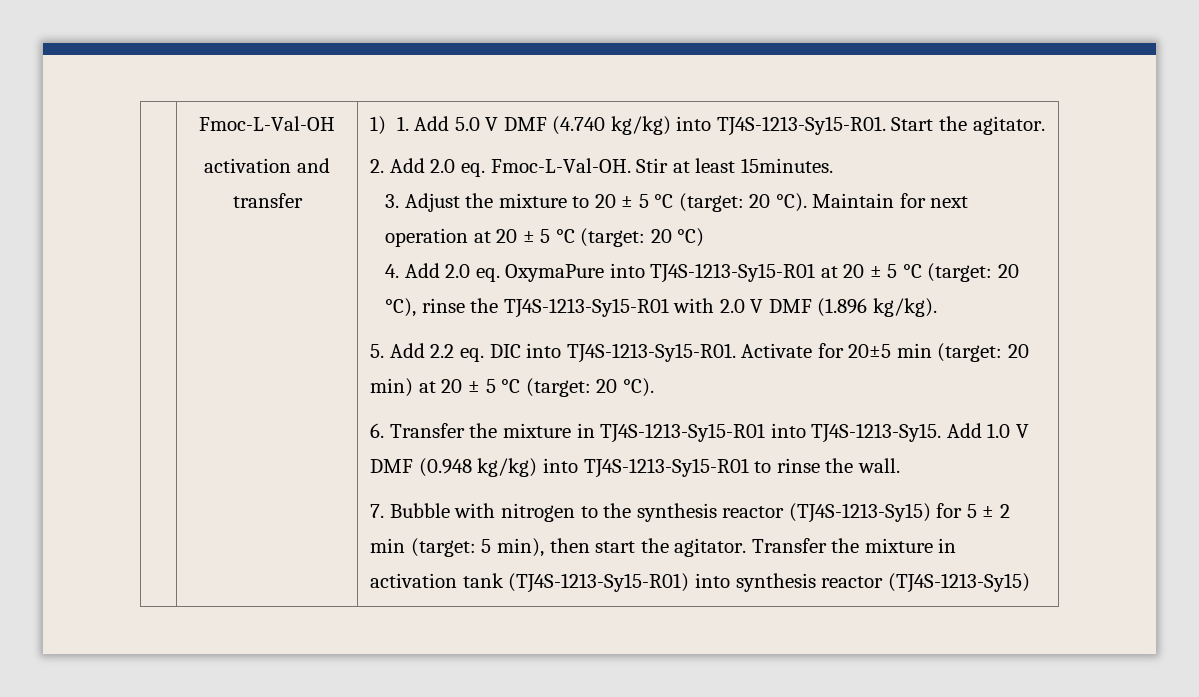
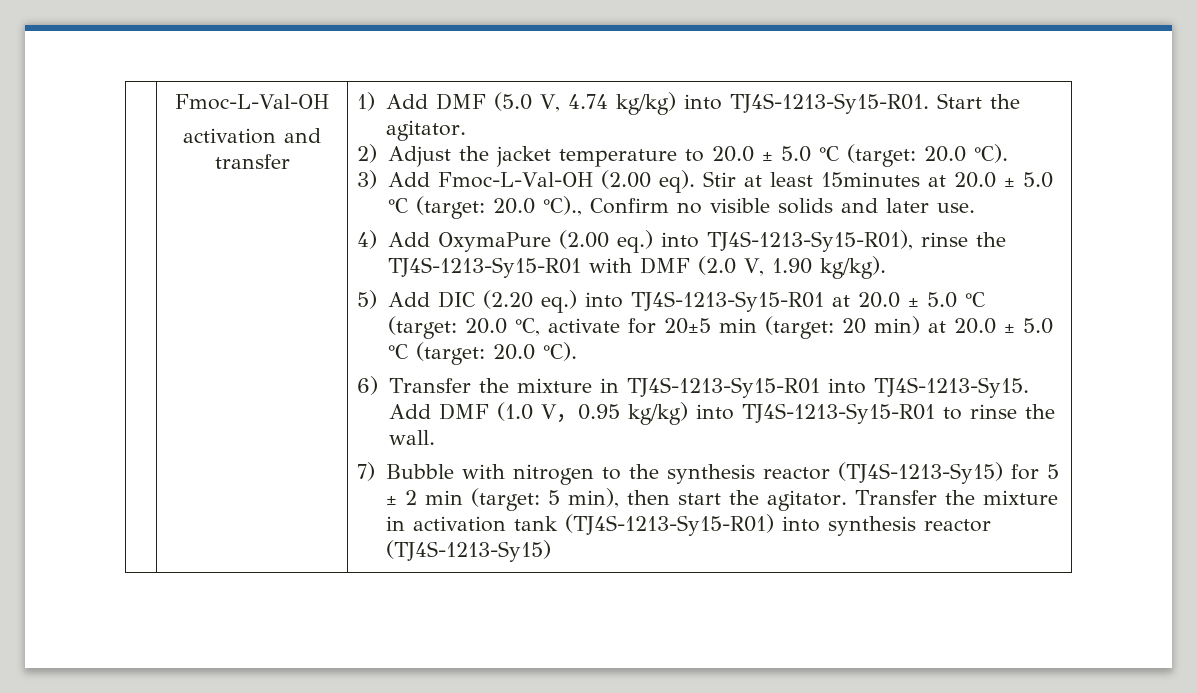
[396,116,606,135] 1. Add 5.0 V DMF (4.740 -> [386,92,609,112] Add DMF (5.0 V, 4.74
[370,158,833,177] [384,193,969,212] [384,228,705,247] [384,263,1019,283] [384,298,937,318] [370,343,813,363] 2. Add 2.0 eq. Fmoc-L-Val-OH. Stir at least 15minutes. // 3. Adjust the mixture to 20 ± 5 °C (target: 20 °C). Maintain for next operation at 20 ± 5 °C (target: 20 °C) // 4. Add 2.0 eq. OxymaPure into TJ4S-1213-Sy15-R01 at 20 ± 5 °C (target: 20 °C), rinse the TJ4S-1213-Sy15-R01 with 2.0 V DMF (1.896 kg/kg). // 5. Add 2.2 eq. DIC into TJ4S-1213-Sy15-R01. Activate -> [357,144,1009,167] [357,170,1054,193] [388,196,976,219] [357,230,1007,253] [388,256,887,279] [357,290,986,313] [388,316,621,339] 2) Adjust the jacket temperature to 20.0 ± 5.0 °C (target: 20.0 °C). // 3) Add Fmoc-L-Val-OH (2.00 eq). Stir at least 15minutes at 20.0 ± 5.0 °C (target: 20.0 °C)., Confirm no visible solids and later use. // 4) Add OxymaPure (2.00 eq.) into TJ4S-1213-Sy15-R01), rinse the TJ4S-1213-Sy15-R01 with DMF (2.0 V, 1.90 kg/kg). // 5) Add DIC (2.20 eq.) into TJ4S-1213-Sy15-R01 at 20.0 ± 5.0 °C (target: 20.0 °C, activate
[441,378,654,397] [370,423,385,438] 20 ± 5 °C (target: 20 °C). // 6. -> [954,318,1054,334] [388,342,578,365] [357,376,379,395] 20.0 ± 5.0 °C (target: 20.0 °C). // 6)
[987,423,1029,438] [370,458,472,477] 1.0 V DMF (0.948 -> [439,402,621,423] DMF (1.0 V，0.95
[370,504,385,518] 7. -> [357,462,376,481] 7)

